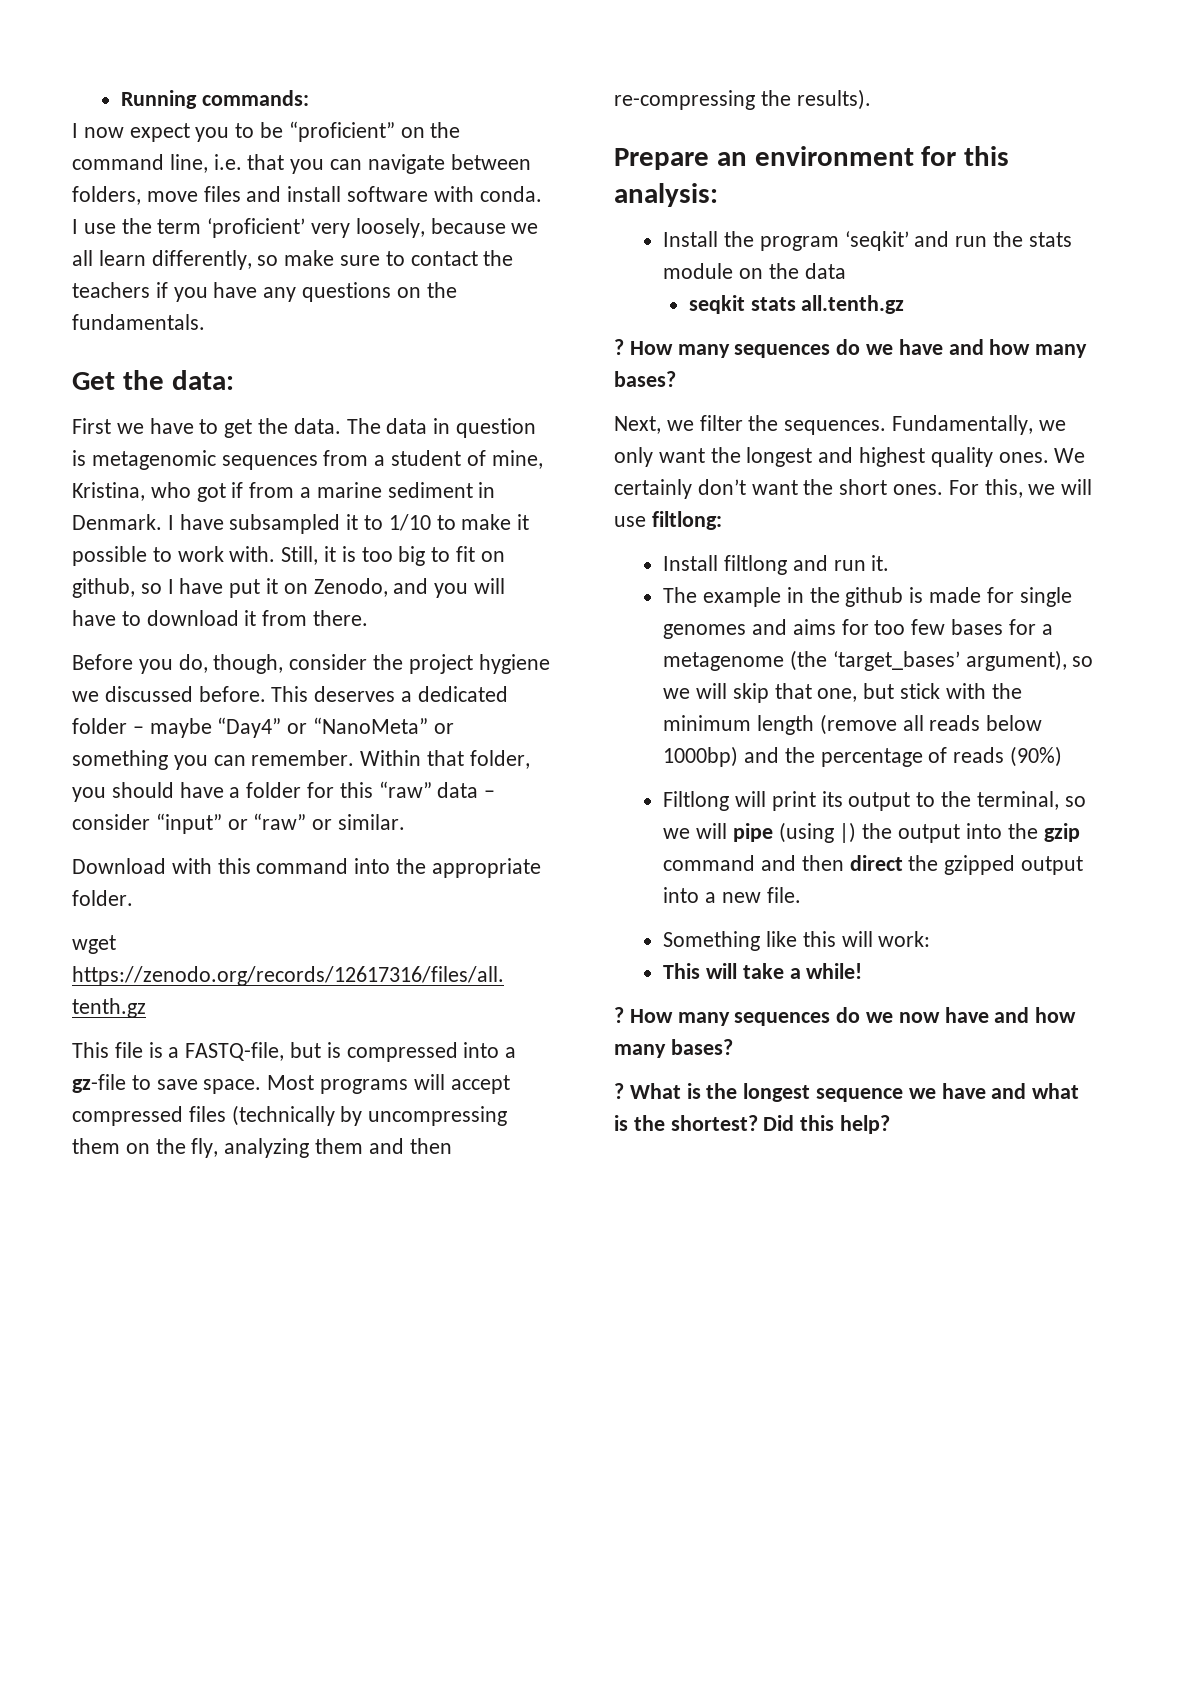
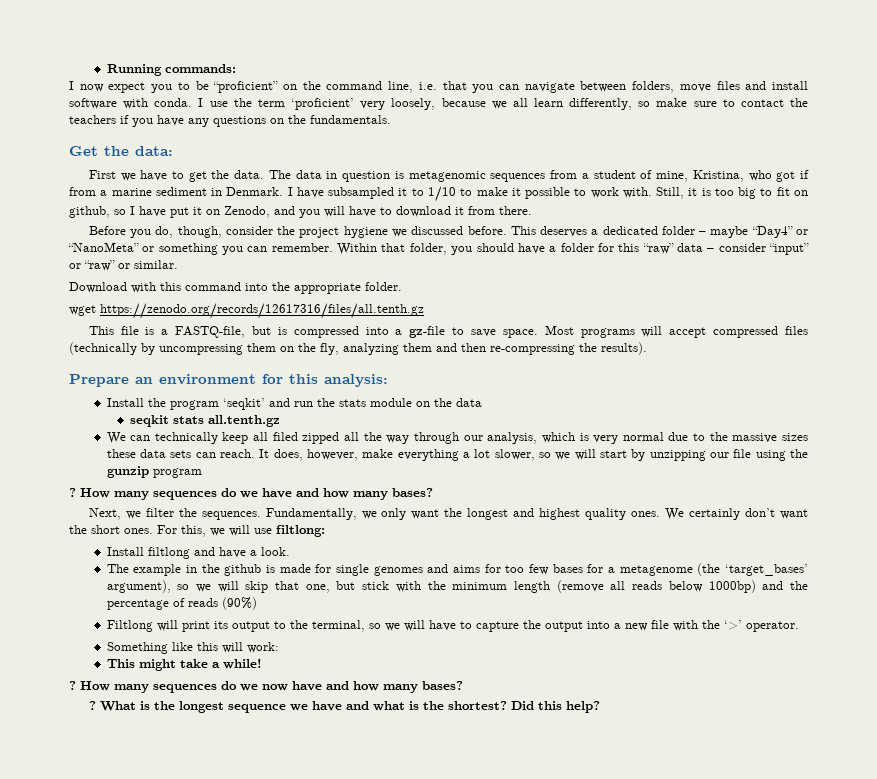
(905, 304) none -> [106,432,809,444] [106,449,808,461] [106,466,202,478] // We can technically keep all filed zipped all the way through our analysis, which is very normal due to the massive sizes these data sets can reach. It does, however, make everything a lot slower, so we will start by unzipping our file using the gunzip program
[833,555,890,571] run it. -> [218,547,290,558] have a look.
[732,822,1080,843] [663,855,1084,875] [663,887,801,903] pipe (using |) the output into the gzip command and then direct the gzipped output into a new file. -> [428,620,799,632] have to capture the output into a new file with the ‘>’ operator.
[706,963,738,979] will -> [138,659,176,671] might

